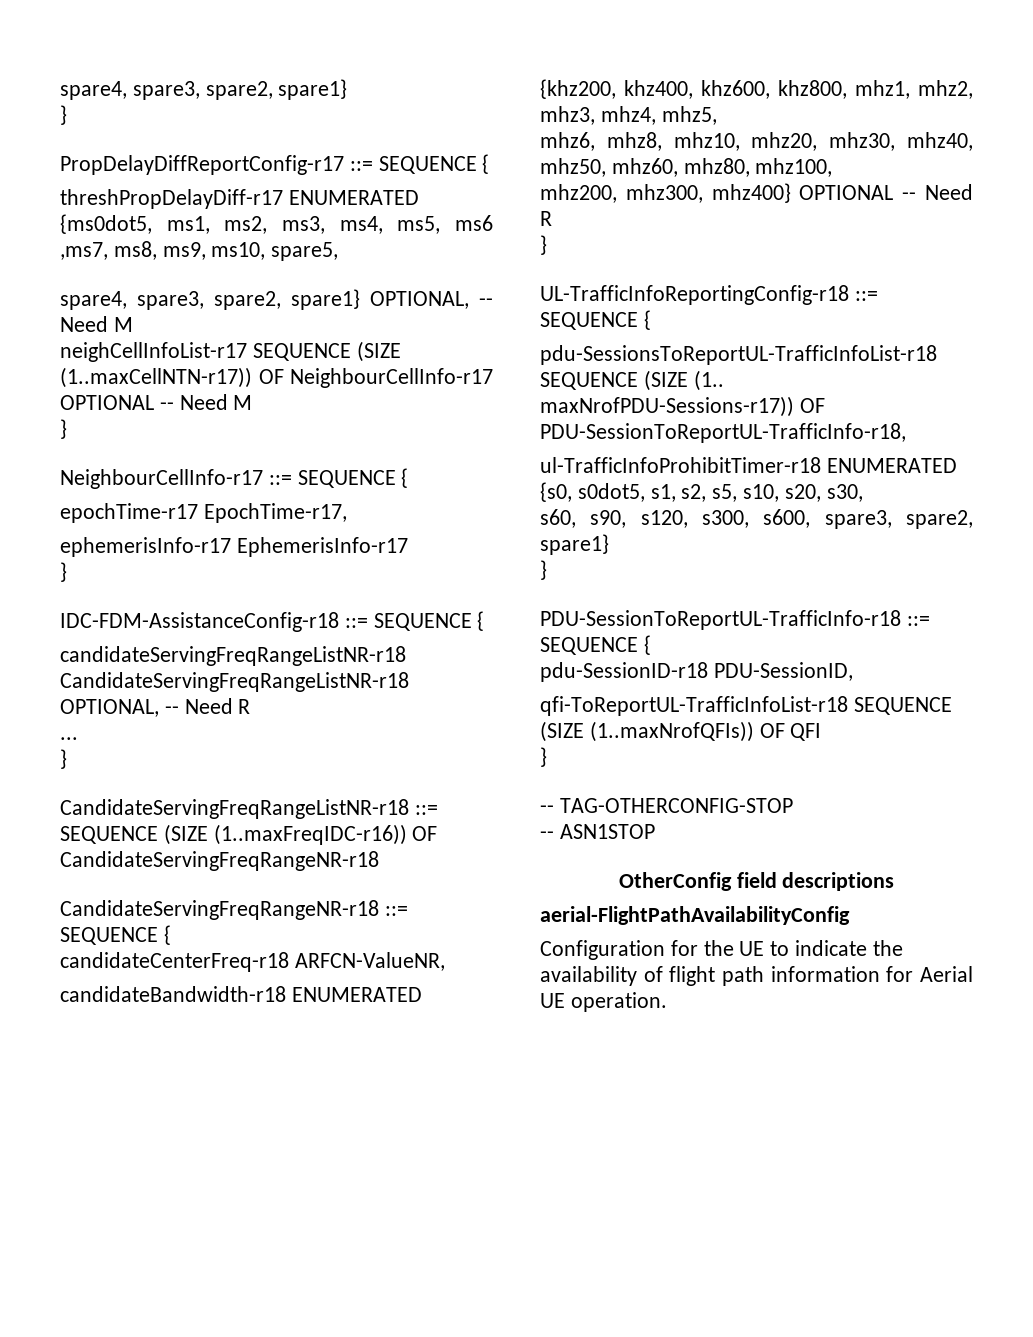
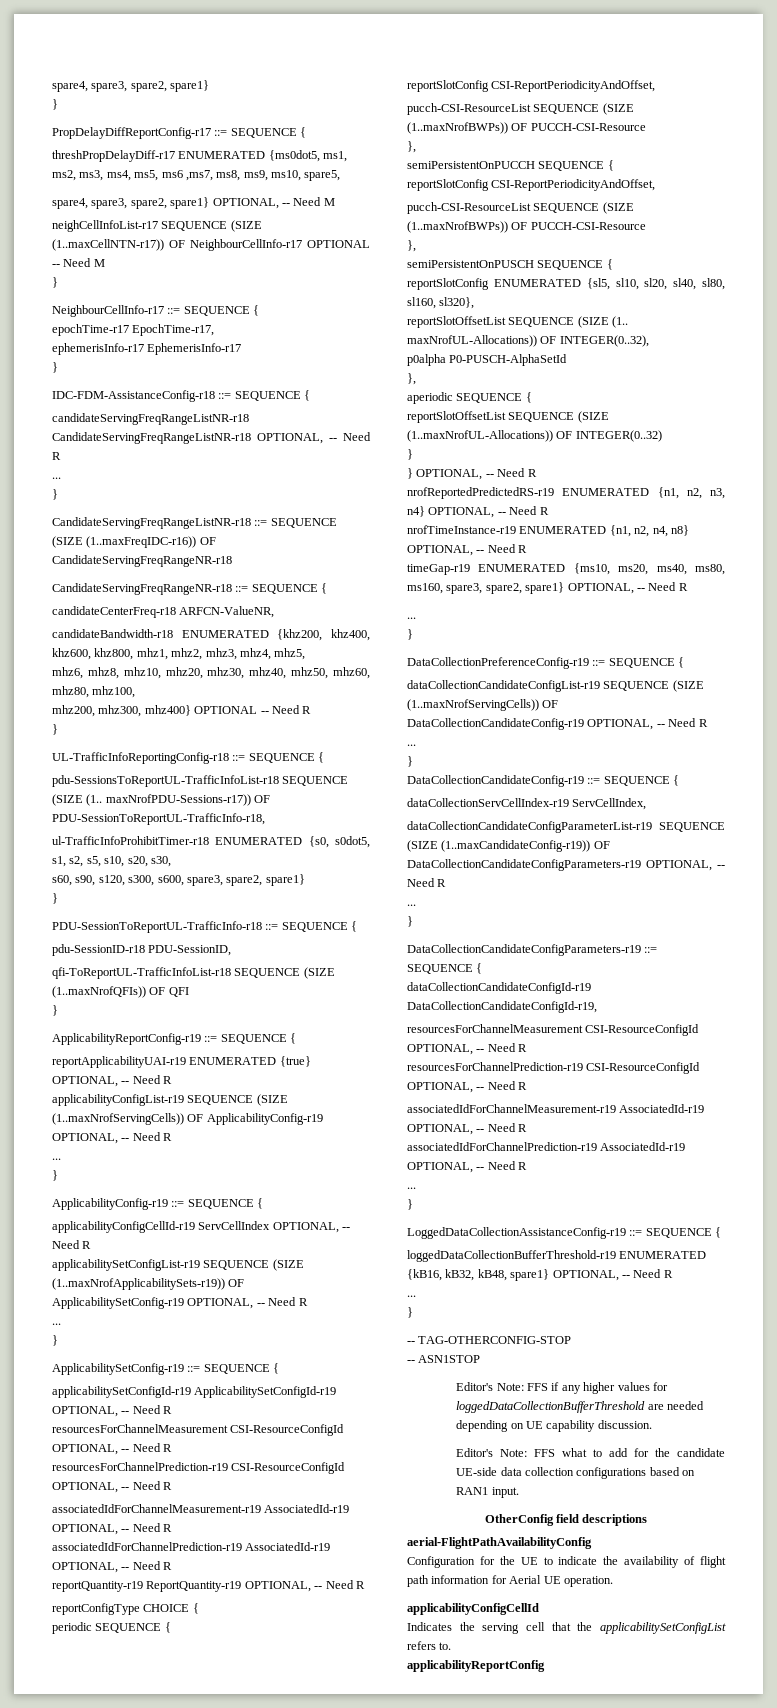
[540,798,793,813] [540,824,655,839] -- TAG-OTHERCONFIG-STOP // -- ASN1STOP -> [52,1033,297,1045] [52,1056,311,1068] [52,1075,173,1087] [52,1094,288,1106] [52,1113,323,1125] [52,1132,173,1144] [52,1158,61,1160] [52,1170,58,1181] [52,1198,264,1210] [52,1221,351,1233] [52,1240,92,1249] [52,1259,304,1271] [52,1278,245,1290] [52,1297,308,1309] [52,1323,61,1325] [52,1335,58,1346] [52,1363,280,1375] [52,1386,337,1398] [52,1405,173,1417] [52,1424,345,1436] [52,1443,173,1455] [52,1462,346,1474] [52,1481,173,1493] [52,1504,350,1513] [52,1523,173,1535] [52,1542,331,1551] [52,1561,173,1573] [52,1580,365,1592] [52,1603,199,1615] [52,1622,171,1634] [407,80,656,92] [407,103,634,115] [407,122,646,134] [407,141,416,153] [407,160,614,171] [407,179,656,191] [407,202,634,214] [407,221,646,233] [407,240,416,252] [407,259,613,270] [407,278,725,290] [407,297,475,309] [407,316,629,328] [407,335,649,347] [407,354,568,366] [407,373,416,385] [407,392,532,404] [407,411,609,423] [407,430,662,442] [407,449,413,460] [407,468,537,480] [407,487,725,499] [407,506,549,518] [407,525,689,537] [407,544,528,556] [407,563,725,575] [407,582,688,594] [407,617,416,619] [407,629,413,640] [407,657,685,669] [407,680,704,692] [407,699,559,711] [407,718,708,730] [407,744,416,746] [407,756,413,767] [407,775,680,787] [407,798,647,810] [407,821,725,833] [407,840,610,852] [407,859,725,871] [407,878,447,887] [407,904,416,906] [407,916,413,927] [407,944,658,956] [407,963,483,974] [407,982,591,994] [407,1001,597,1013] [407,1024,700,1036] [407,1043,528,1055] [407,1062,701,1074] [407,1081,528,1093] [407,1104,705,1113] [407,1123,528,1135] [407,1142,686,1151] [407,1161,528,1173] [407,1187,416,1189] [407,1199,413,1210] [407,1227,722,1239] [407,1250,707,1262] [407,1269,673,1281] [407,1295,416,1297] [407,1307,413,1318] [407,1336,572,1344] [407,1355,481,1363] [456,1382,668,1394] [456,1401,705,1413] [456,1420,652,1432] [456,1448,725,1457] [456,1467,696,1479] [456,1487,519,1498] ApplicabilityReportConfig-r19 ::= SEQUENCE { // reportApplicabilityUAI-r19 ENUMERATED {true} OPTIONAL, -- Need R // applicabilityConfigList-r19 SEQUENCE (SIZE (1..maxNrofServingCells)) OF ApplicabilityConfig-r19 OPTIONAL, -- Need R // ... // } // ApplicabilityConfig-r19 ::= SEQUENCE { // applicabilityConfigCellId-r19 ServCellIndex OPTIONAL, -- Need R // applicabilitySetConfigList-r19 SEQUENCE (SIZE (1..maxNrofApplicabilitySets-r19)) OF ApplicabilitySetConfig-r19 OPTIONAL, -- Need R // ... // } // ApplicabilitySetConfig-r19 ::= SEQUENCE { // applicabilitySetConfigId-r19 ApplicabilitySetConfigId-r19 OPTIONAL, -- Need R // resourcesForChannelMeasurement CSI-ResourceConfigId OPTIONAL, -- Need R // resourcesForChannelPrediction-r19 CSI-ResourceConfigId OPTIONAL, -- Need R // associatedIdForChannelMeasurement-r19 AssociatedId-r19 OPTIONAL, -- Need R // associatedIdForChannelPrediction-r19 AssociatedId-r19 OPTIONAL, -- Need R // reportQuantity-r19 ReportQuantity-r19 OPTIONAL, -- Need R // reportConfigType CHOICE { // periodic SEQUENCE { // reportSlotConfig CSI-ReportPeriodicityAndOffset, // pucch-CSI-ResourceList SEQUENCE (SIZE (1..maxNrofBWPs)) OF PUCCH-CSI-Resource // }, // semiPersistentOnPUCCH SEQUENCE { // reportSlotConfig CSI-ReportPeriodicityAndOffset, // pucch-CSI-ResourceList SEQUENCE (SIZE (1..maxNrofBWPs)) OF PUCCH-CSI-Resource // }, // semiPersistentOnPUSCH SEQUENCE { // reportSlotConfig ENUMERATED {sl5, sl10, sl20, sl40, sl80, sl160, sl320}, // reportSlotOffsetList SEQUENCE (SIZE (1.. maxNrofUL-Allocations)) OF INTEGER(0..32), // p0alpha P0-PUSCH-AlphaSetId // }, // aperiodic SEQUENCE { // reportSlotOffsetList SEQUENCE (SIZE (1..maxNrofUL-Allocations)) OF INTEGER(0..32) // } // } OPTIONAL, -- Need R // nrofReportedPredictedRS-r19 ENUMERATED {n1, n2, n3, n4} OPTIONAL, -- Need R // nrofTimeInstance-r19 ENUMERATED {n1, n2, n4, n8} OPTIONAL, -- Need R // timeGap-r19 ENUMERATED {ms10, ms20, ms40, ms80, ms160, spare3, spare2, spare1} OPTIONAL, -- Need R // ... // } // DataCollectionPreferenceConfig-r19 ::= SEQUENCE { // dataCollectionCandidateConfigList-r19 SEQUENCE (SIZE (1..maxNrofServingCells)) OF DataCollectionCandidateConfig-r19 OPTIONAL, -- Need R // ... // } // DataCollectionCandidateConfig-r19 ::= SEQUENCE { // dataCollectionServCellIndex-r19 ServCellIndex, // dataCollectionCandidateConfigParameterList-r19 SEQUENCE (SIZE (1..maxCandidateConfig-r19)) OF DataCollectionCandidateConfigParameters-r19 OPTIONAL, -- Need R // ... // } // DataCollectionCandidateConfigParameters-r19 ::= SEQUENCE { // dataCollectionCandidateConfigId-r19 DataCollectionCandidateConfigId-r19, // resourcesForChannelMeasurement CSI-ResourceConfigId OPTIONAL, -- Need R // resourcesForChannelPrediction-r19 CSI-ResourceConfigId OPTIONAL, -- Need R // associatedIdForChannelMeasurement-r19 AssociatedId-r19 OPTIONAL, -- Need R // associatedIdForChannelPrediction-r19 AssociatedId-r19 OPTIONAL, -- Need R // ... // } // LoggedDataCollectionAssistanceConfig-r19 ::= SEQUENCE { // loggedDataCollectionBufferThreshold-r19 ENUMERATED {kB16, kB32, kB48, spare1} OPTIONAL, -- Need R // ... // } // -- TAG-OTHERCONFIG-STOP // -- ASN1STOP // Editor's Note: FFS if any higher values for loggedDataCollectionBufferThreshold are needed depending on UE capability discussion. // Editor's Note: FFS what to add for the candidate UE-side data collection configurations based on RAN1 input.
(667, 1002) none -> [407,1603,539,1615] [407,1622,726,1634] [407,1641,452,1650] [407,1660,545,1672] // applicabilityConfigCellId // Indicates the serving cell that the applicabilitySetConfigList refers to. // applicabilityReportConfig

